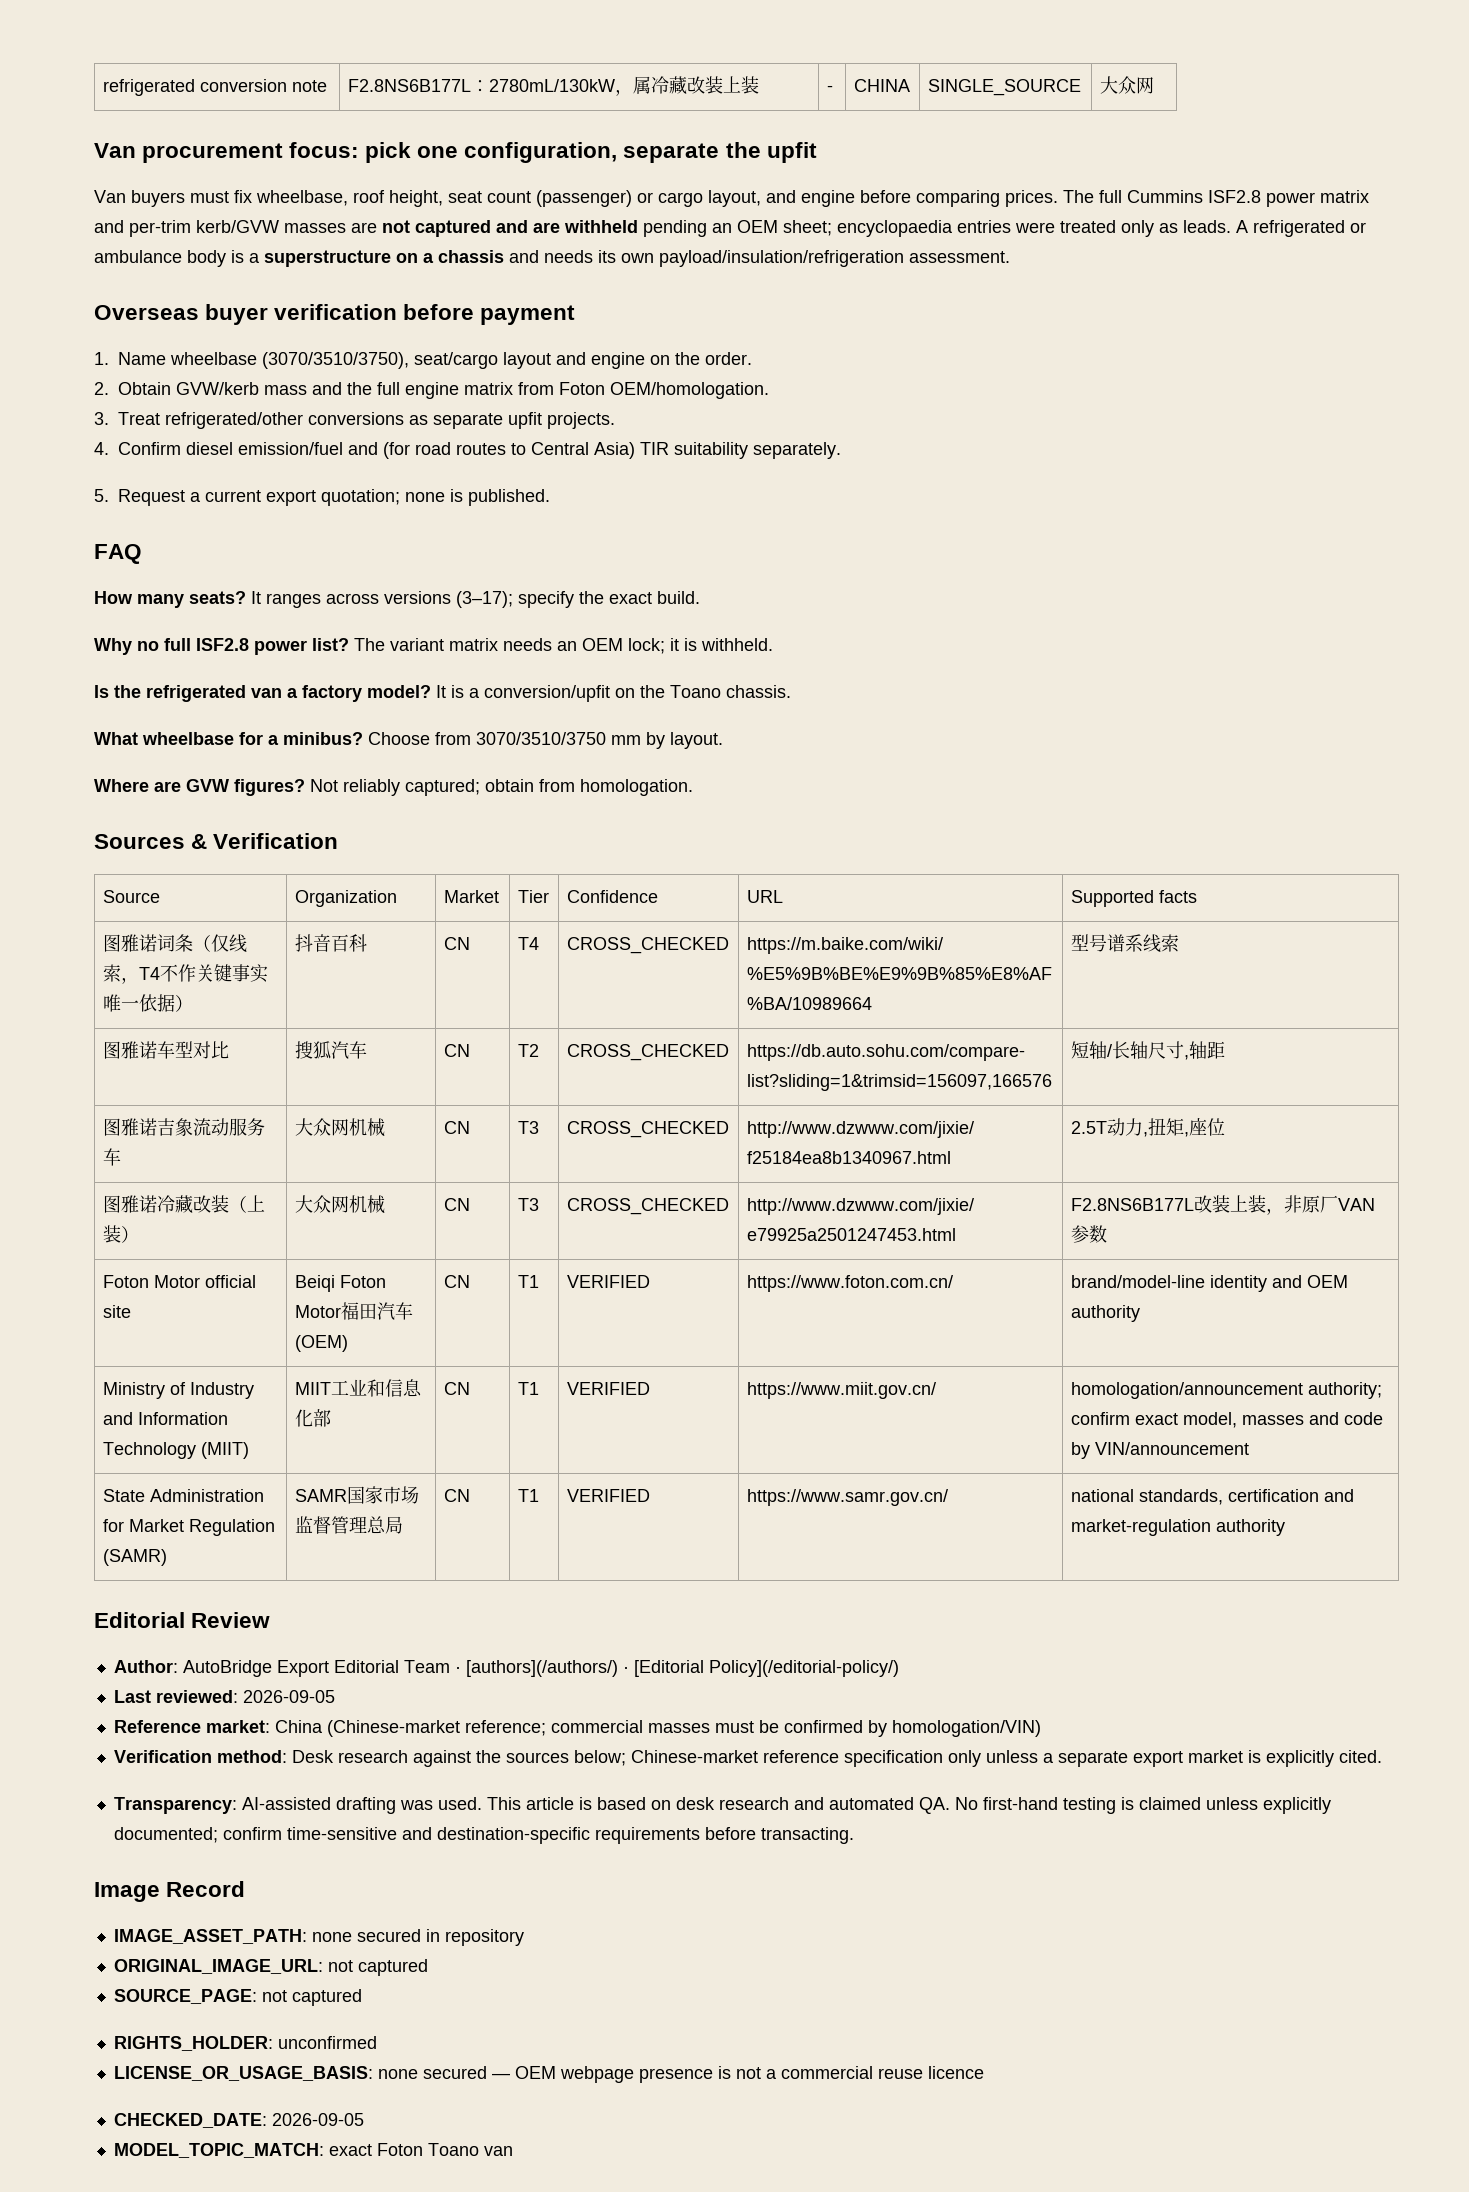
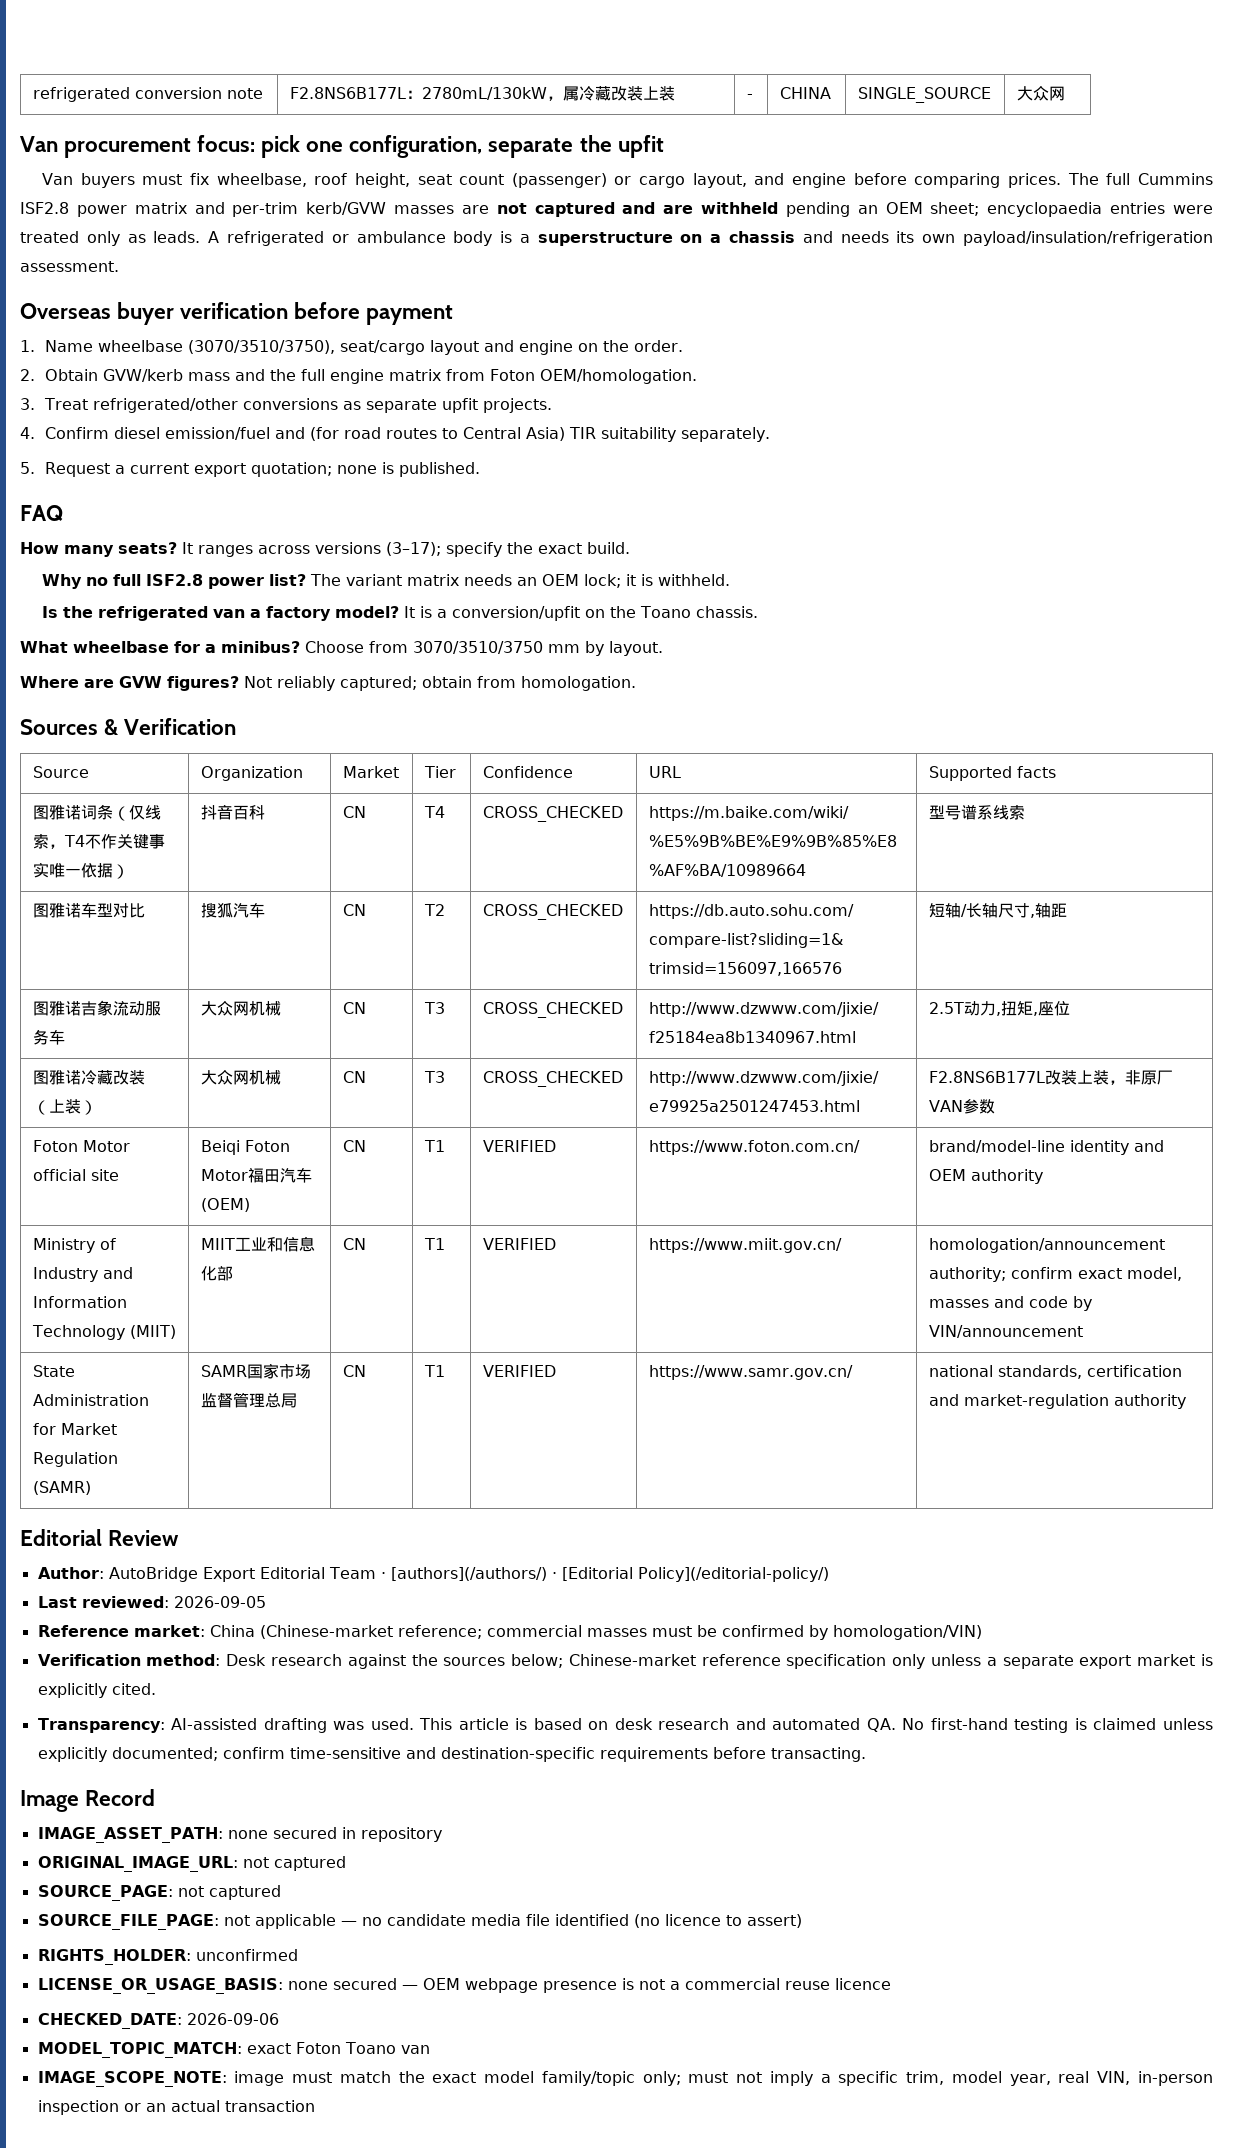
(362, 1997) none -> [37,1914,802,1930] // SOURCE_FILE_PAGE: not applicable — no candidate media file identified (no licence to assert)
[271,2113,364,2126] 2026-09-05 -> [186,2013,279,2025] 2026-09-06
(513, 2151) none -> [37,2071,1214,2087] [37,2100,315,2115] // IMAGE_SCOPE_NOTE: image must match the exact model family/topic only; must not imply a specific trim, model year, real VIN, in-person inspection or an actual transaction

